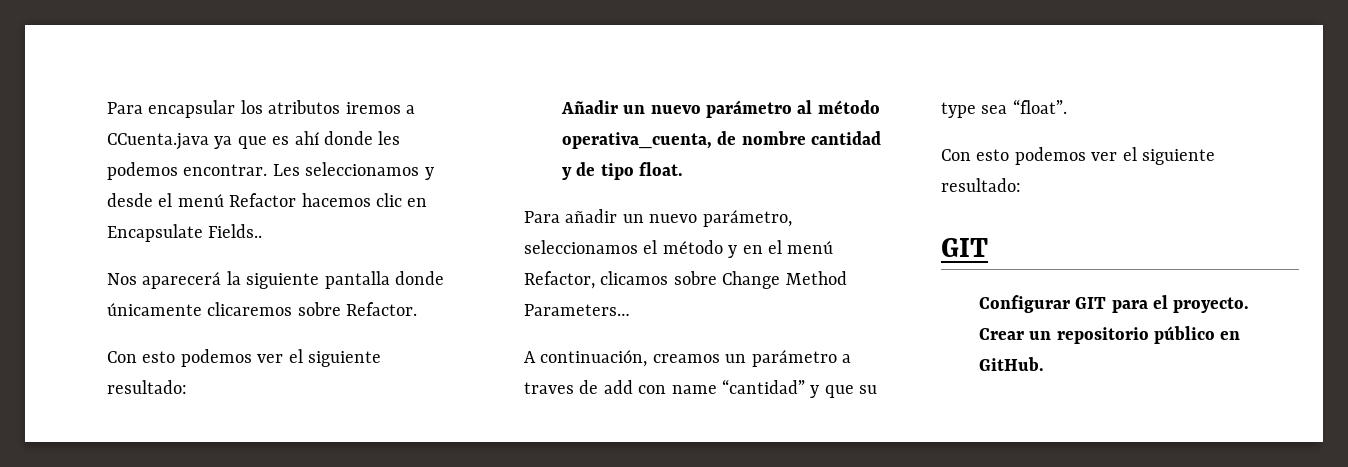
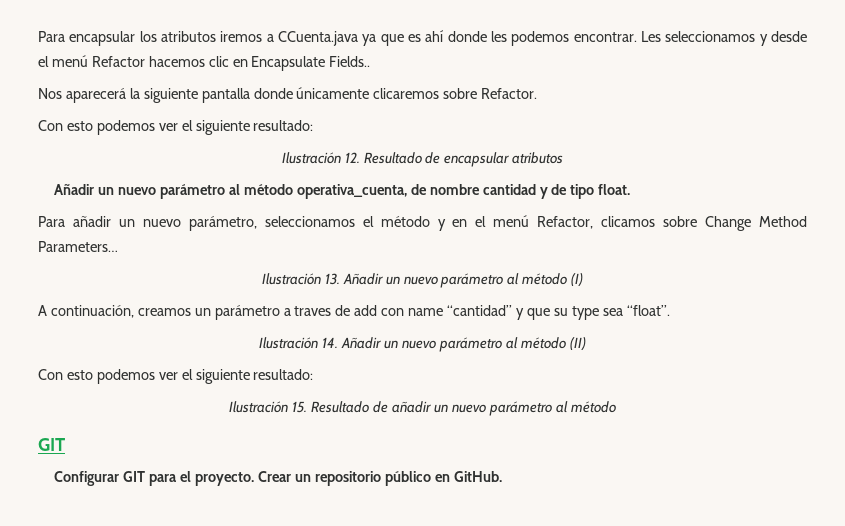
(187, 387) none -> [281,152,564,167] // Ilustración 12. Resultado de encapsular atributos
(630, 310) none -> [261,273,584,288] // Ilustración 13. Añadir un nuevo parámetro al método (I)
[941,147,1215,165] [941,178,1021,192] // Con esto podemos ver el siguiente resultado: -> [259,337,586,352] [38,369,314,384] [229,401,616,416] // Ilustración 14. Añadir un nuevo parámetro al método (II) // Con esto podemos ver el siguiente resultado: // Ilustración 15. Resultado de añadir un nuevo parámetro al método

